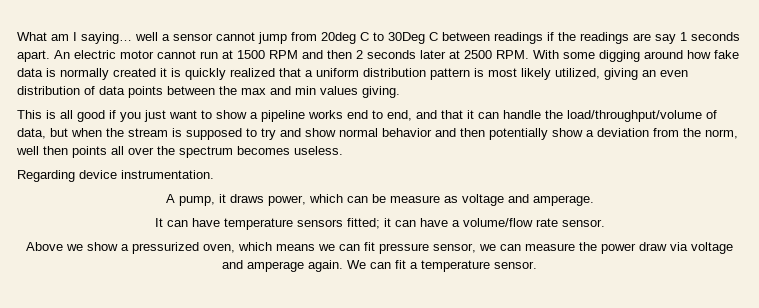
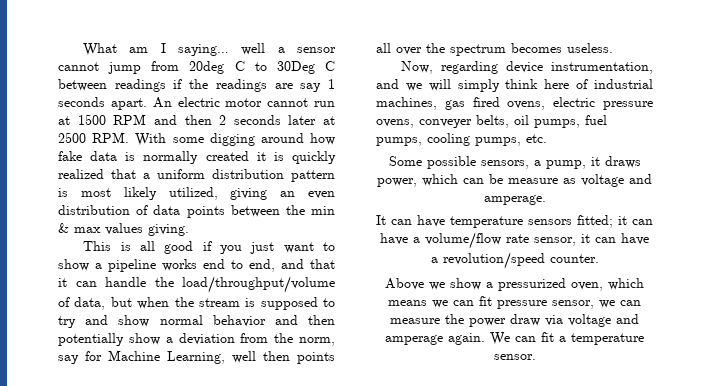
[241,86,316,95] max and min -> [311,206,335,215] [58,223,101,233] min & max
(738, 134) none -> [58,350,225,364] say for Machine Learning,
[17,170,214,182] [165,194,175,203] Regarding device instrumentation. // A -> [401,61,653,74] [376,79,653,92] [376,97,653,110] [376,115,607,128] [376,133,547,146] [388,156,541,169] Now, regarding device instrumentation, and we will simply think here of industrial machines, gas fired ovens, electric pressure ovens, conveyer belts, oil pumps, fuel pumps, cooling pumps, etc. // Some possible sensors, a
[561,219,605,227] sensor. -> [534,233,649,246] [430,252,599,269] sensor, it can have a revolution/speed counter.

